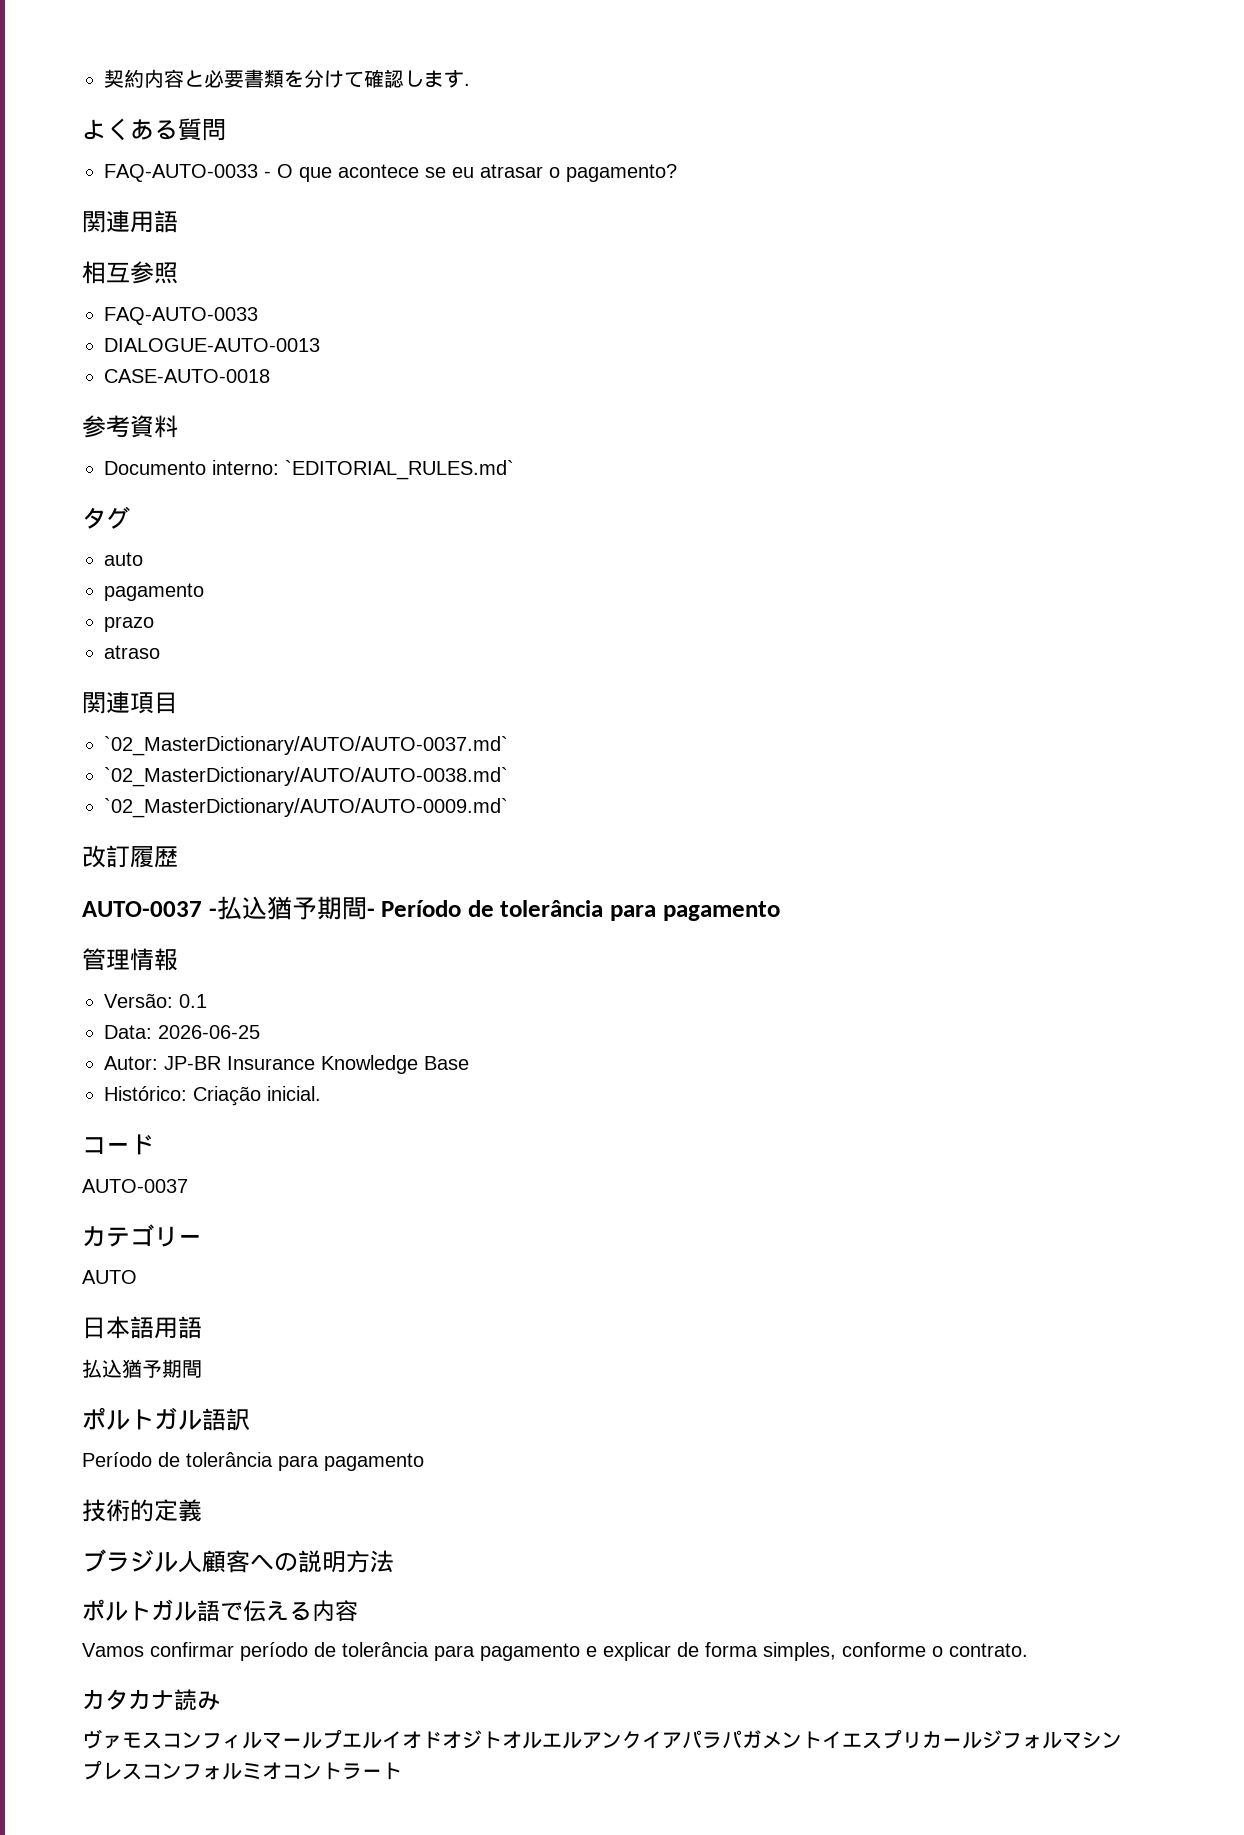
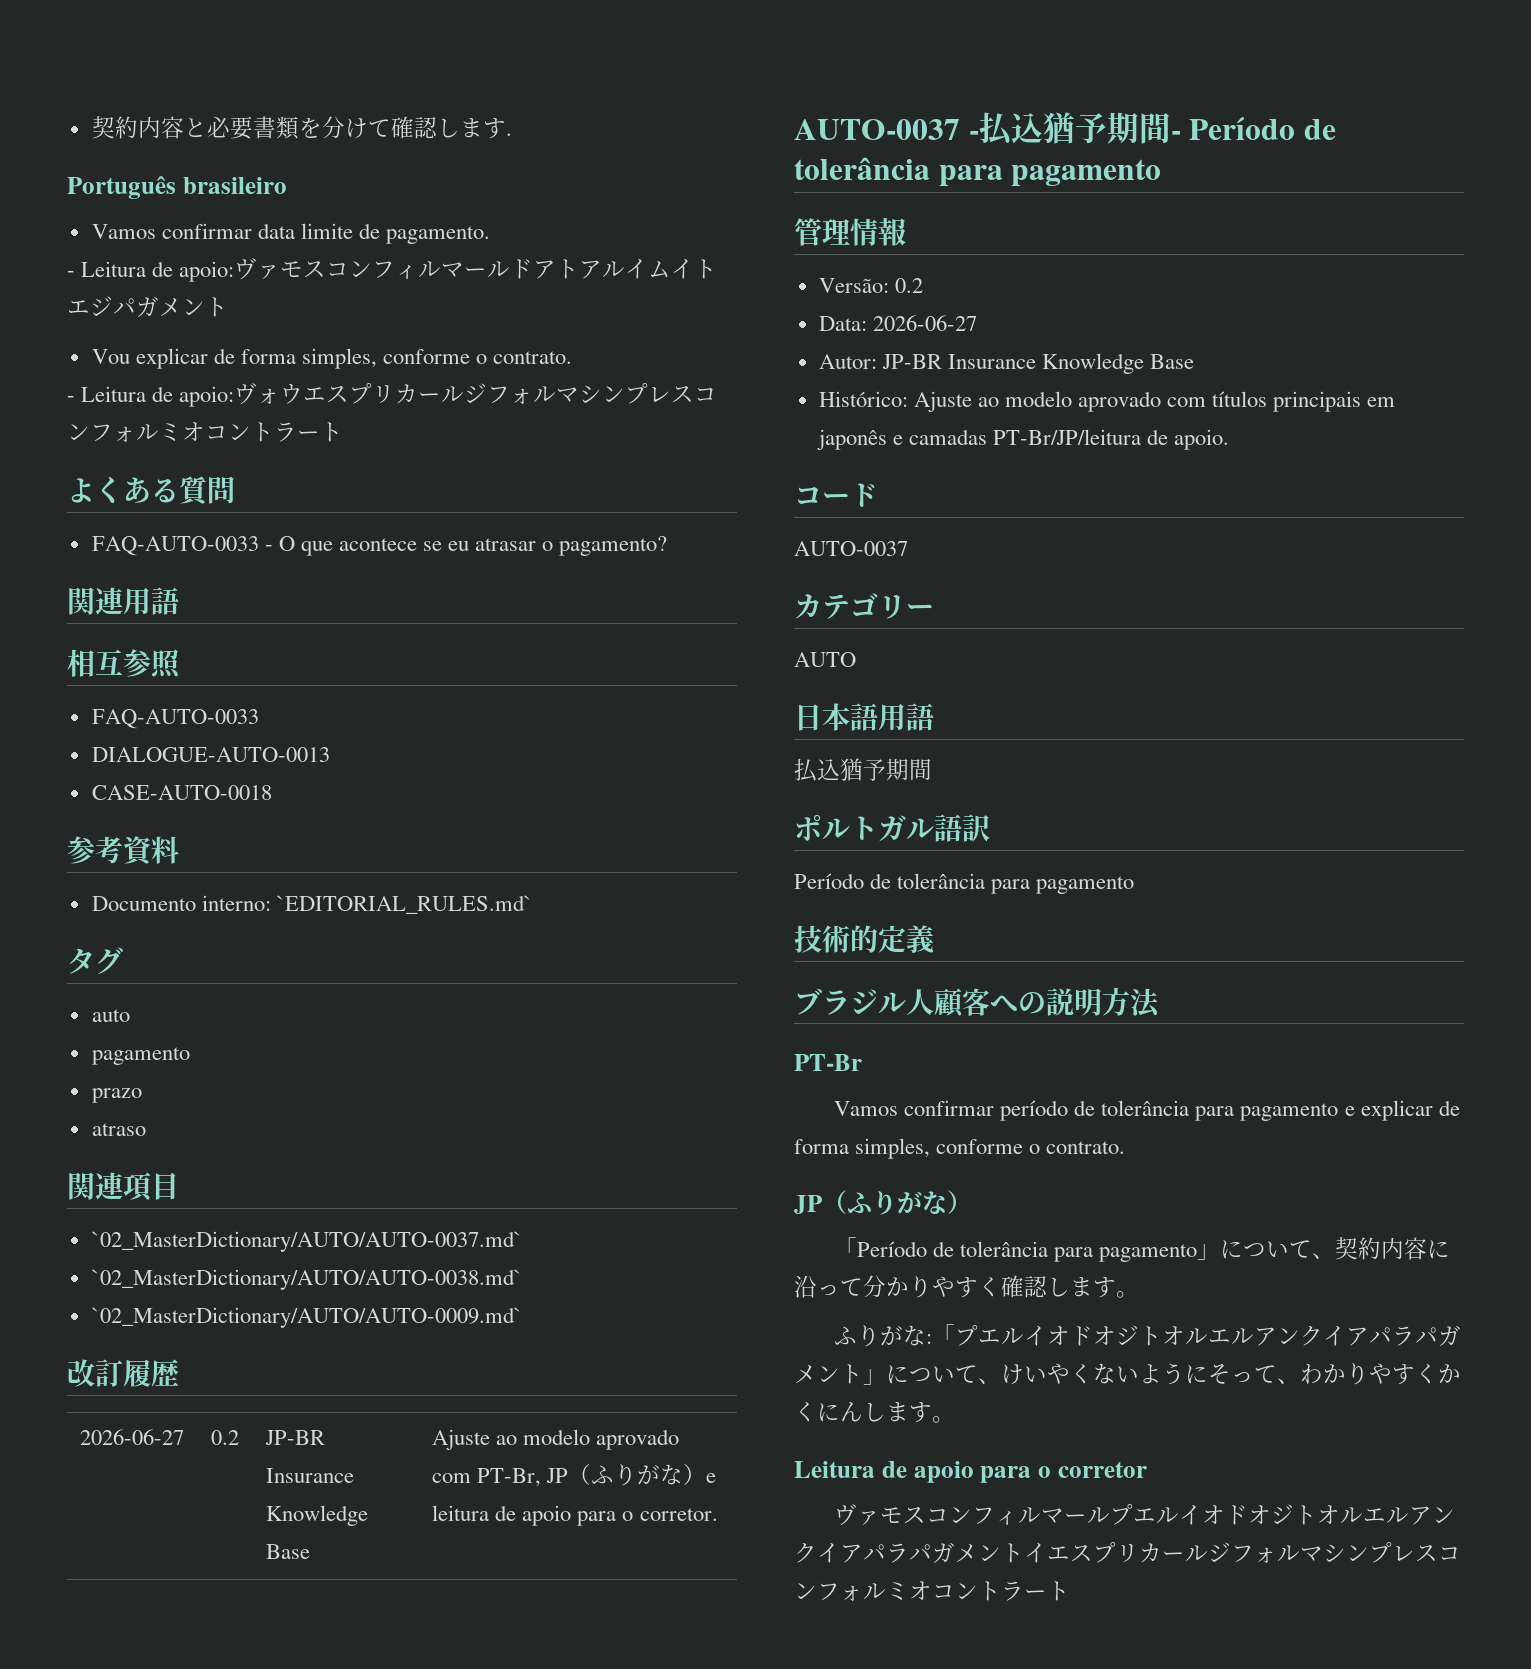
(470, 84) none -> [67,176,287,199] [91,223,491,244] [67,258,718,282] [67,296,228,317] [91,348,573,369] [67,383,718,407] [67,422,343,442] // Português brasileiro // Vamos confirmar data limite de pagamento. // - Leitura de apoio:ヴァモスコンフィルマールドアトアルイムイトエジパガメント // Vou explicar de forma simples, conforme o contrato. // - Leitura de apoio:ヴォウエスプリカールジフォルマシンプレスコンフォルミオコントラート
(178, 857) none -> [80,1429,185,1445] [211,1430,240,1445] [265,1430,326,1445] [266,1468,355,1483] [266,1505,369,1526] [266,1544,311,1559] [432,1429,680,1450] [432,1463,717,1487] [432,1505,718,1526] // 2026-06-27 | 0.2 | JP-BR Insurance Knowledge Base | Ajuste ao modelo aprovado com PT-Br, JP（ふりがな）e leitura de apoio para o corretor.
[179,994,207,1008] 0.1 -> [894,278,923,293] 0.2
[158,1025,260,1039] 2026-06-25 -> [872,315,977,331] 2026-06-27
[193,1086,321,1106] Criação inicial. -> [913,391,1396,412] [816,429,1230,450] Ajuste ao modelo aprovado com títulos principais em japonês e camadas PT-Br/JP/leitura de apoio.
[82,1599,358,1622] ポルトガル語で伝える内容 -> [794,1054,862,1071] PT-Br
[82,1689,220,1711] カタカナ読み -> [794,1190,972,1215] [834,1237,1451,1262] [794,1275,1139,1298] [834,1324,1462,1347] [794,1363,1461,1385] [794,1401,955,1423] [794,1461,1147,1483] JP（ふりがな） // 「Período de tolerância para pagamento」について、契約内容に沿って分かりやすく確認します。 // ふりがな:「プエルイオドオジトオルエルアンクイアパラパガメント」について、けいやくないようにそって、わかりやすくかくにんします。 // Leitura de apoio para o corretor

